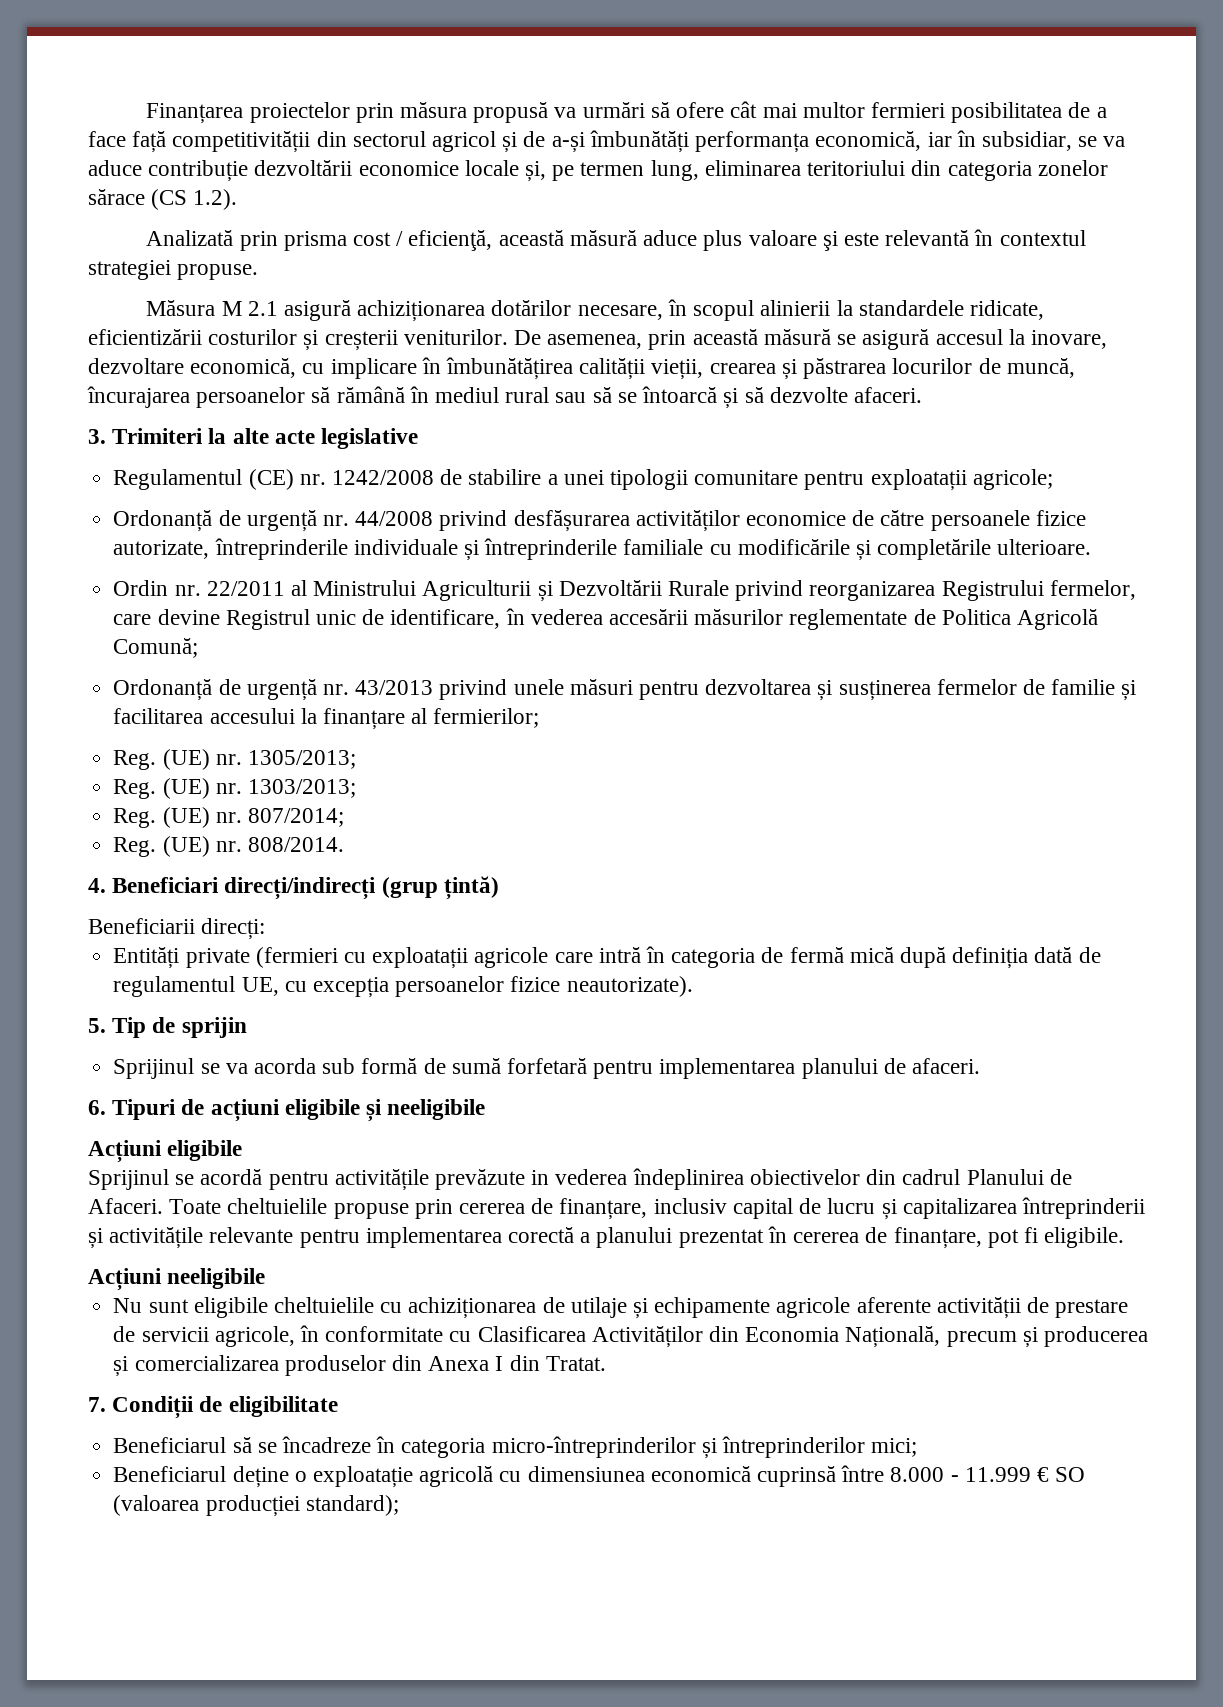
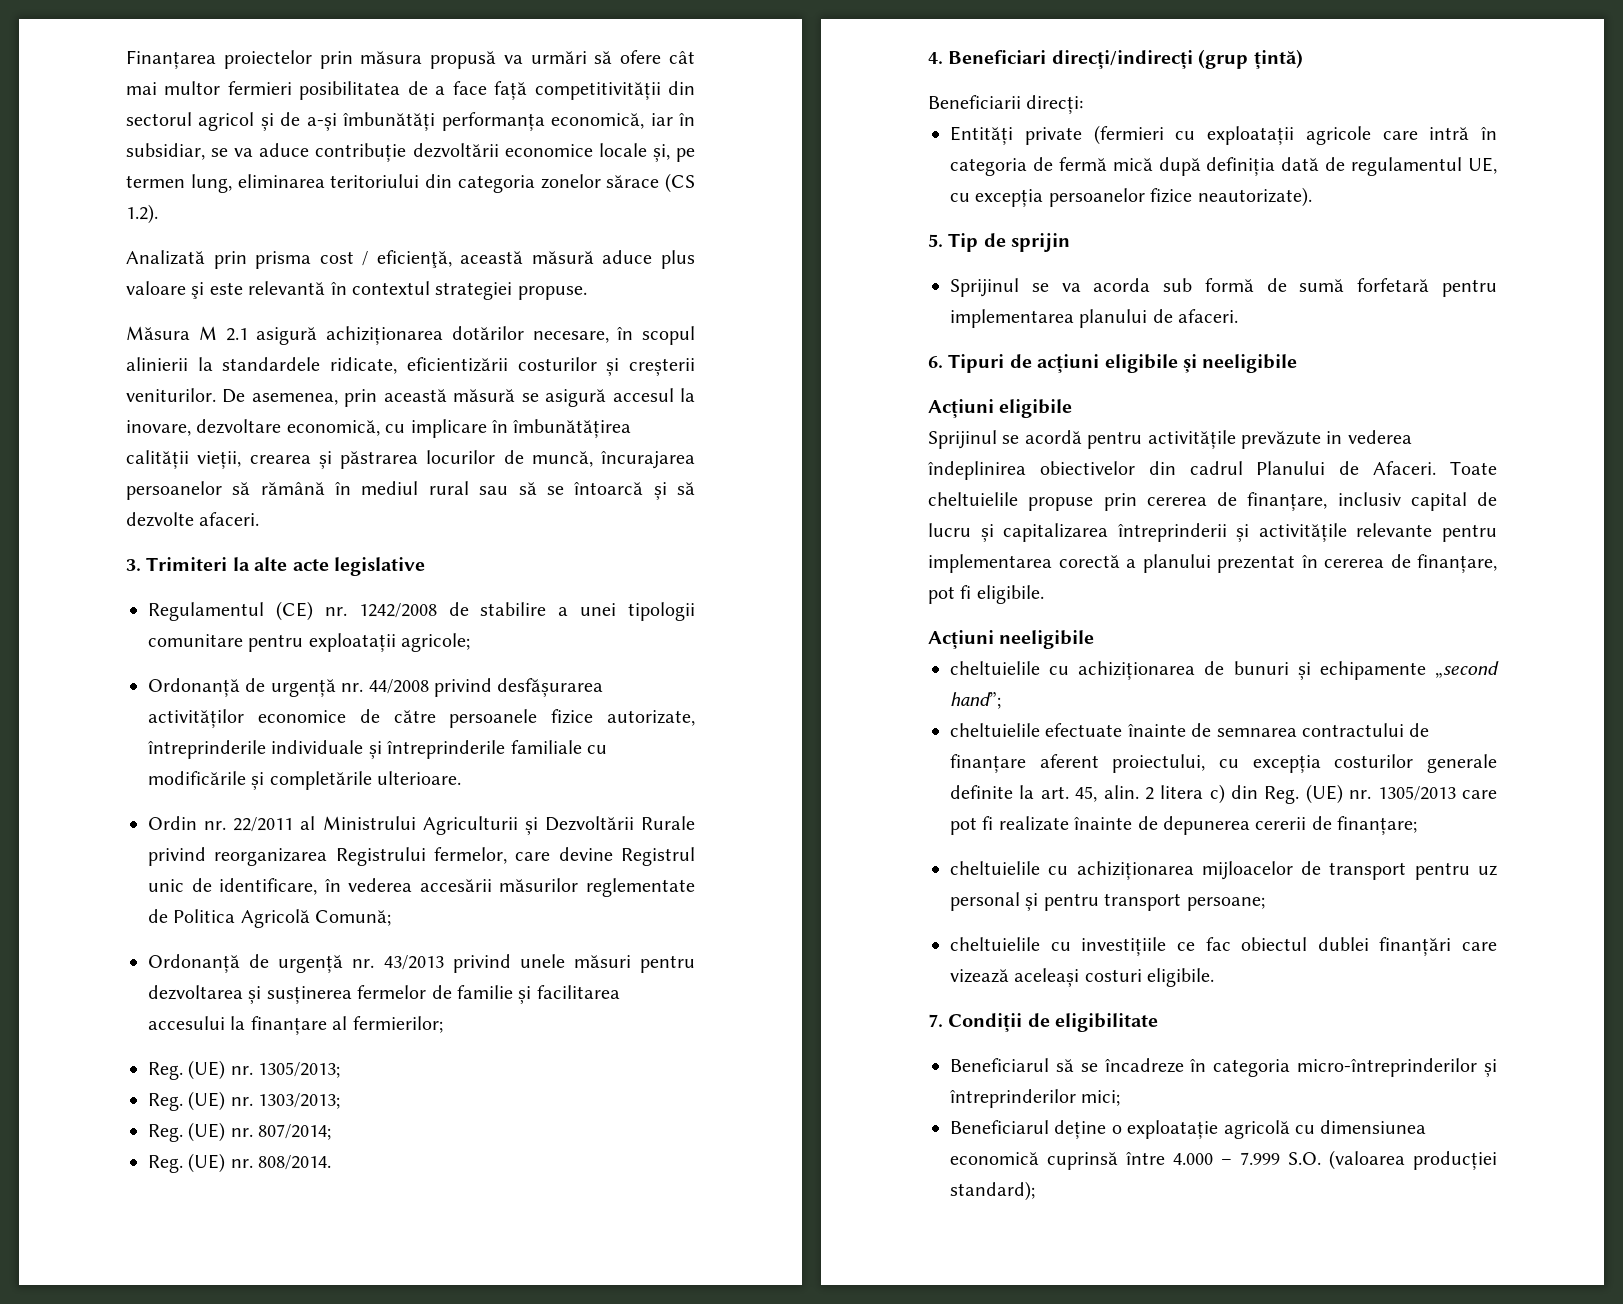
[113,1297,268,1318] Nu sunt eligibile -> (1095, 639) none
[570,1297,627,1318] utilaje -> [1233,661,1289,675] bunuri
[776,1297,1129,1319] [113,1325,1149,1348] [113,1355,606,1377] agricole aferente activității de prestare de servicii agricole, în conformitate cu Clasificarea Activităților din Economia Națională, precum și producerea și comercializarea produselor din Anexa I din Tratat. -> [1435,661,1500,678] [950,691,1001,709] [950,723,1430,737] [950,754,1497,773] [950,784,1497,804] [950,816,1418,835] [950,861,1497,880] [950,892,1265,911] [950,937,1497,956] [950,968,1215,987] „second hand”; // cheltuielile efectuate înainte de semnarea contractului de finanțare aferent proiectului, cu excepția costurilor generale definite la art. 45, alin. 2 litera c) din Reg. (UE) nr. 1305/2013 care pot fi realizate înainte de depunerea cererii de finanțare; // cheltuielile cu achiziționarea mijloacelor de transport pentru uz personal și pentru transport persoane; // cheltuielile cu investițiile ce fac obiectul dublei finanțări care vizează aceleași costuri eligibile.
[890,1467,1086,1482] 8.000 - 11.999 € SO -> [1173,1152,1321,1165] 4.000 – 7.999 S.O.

